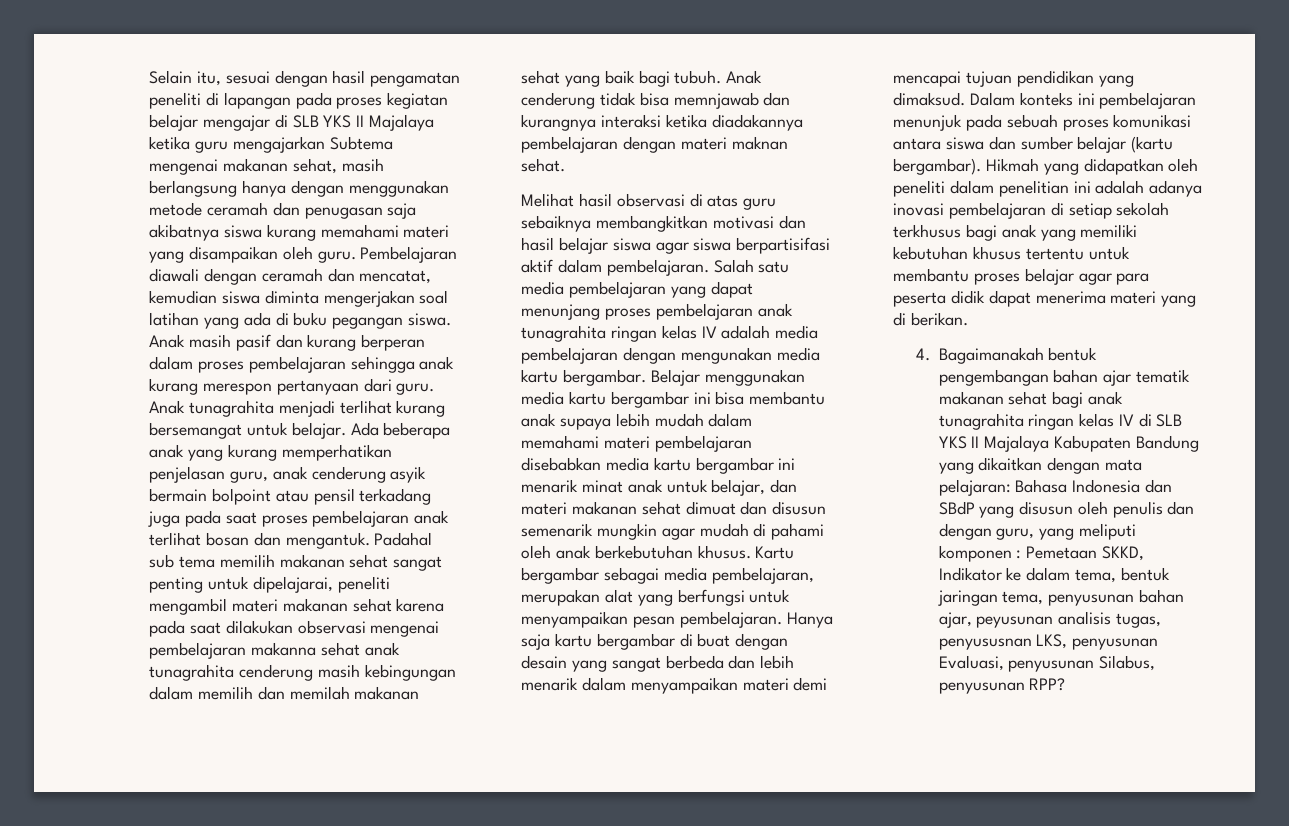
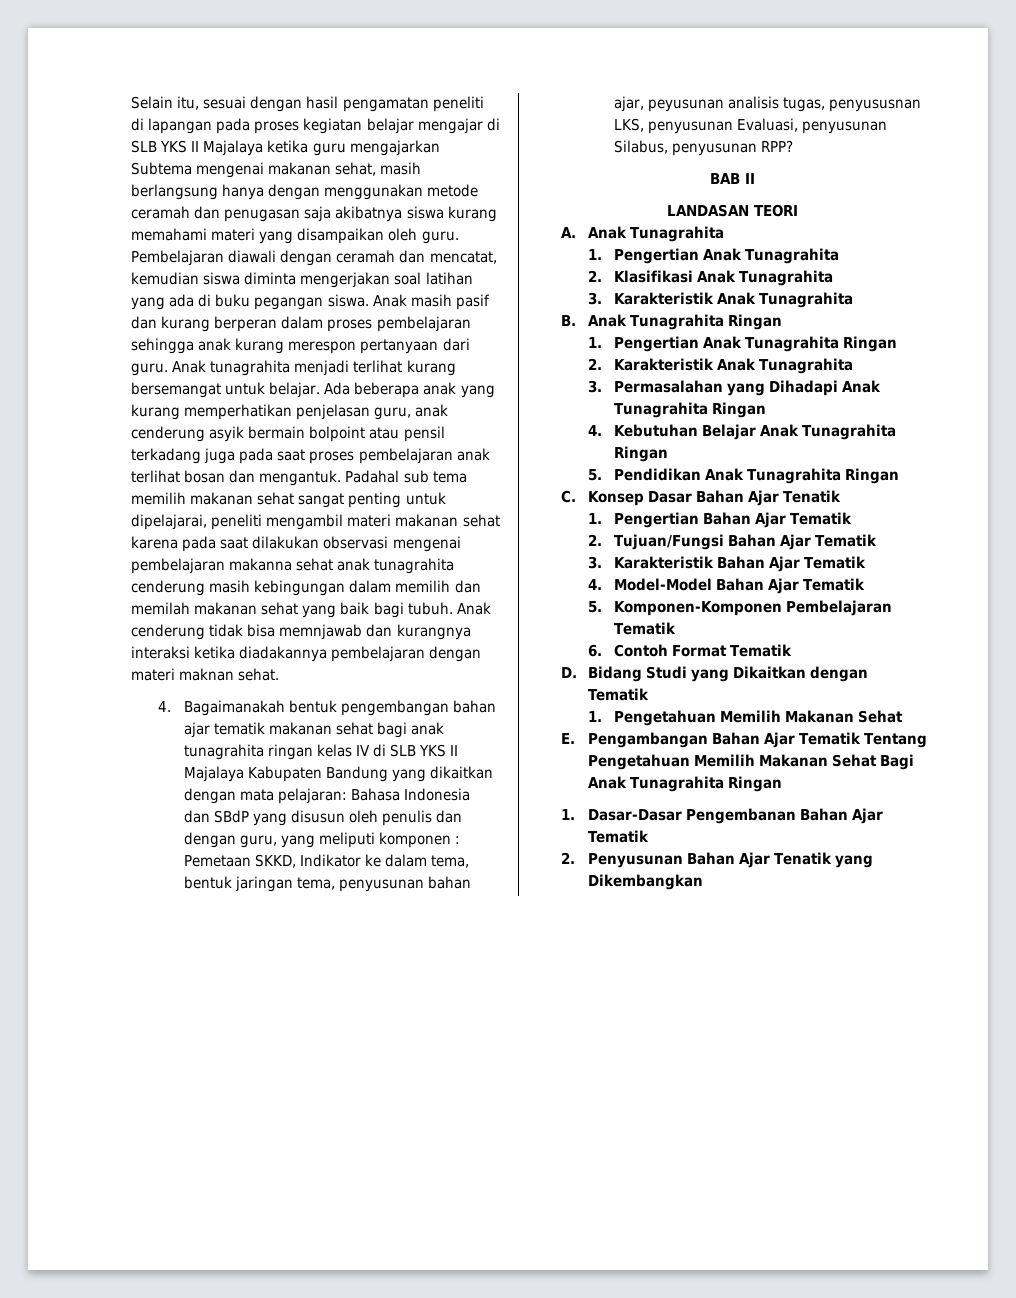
[521,193,777,210] [521,215,806,232] [521,237,831,254] [521,259,790,276] [521,281,753,298] [521,303,793,320] [521,325,819,342] [521,347,820,364] [521,369,805,386] [521,391,826,408] [521,413,753,430] [521,435,752,452] [521,457,796,474] [521,479,798,496] [521,501,827,515] [521,523,825,540] [521,545,795,559] [521,567,814,584] [521,589,791,606] [521,611,833,628] [521,633,789,650] [521,655,795,672] [521,677,828,694] [893,70,1134,87] [893,92,1197,109] [893,114,1192,131] [893,136,1174,153] [893,158,1199,175] [893,180,1203,197] [893,202,1170,219] [893,224,1138,241] [893,246,1130,260] [893,268,1150,285] [893,290,1197,307] [893,312,969,326] // Melihat hasil observasi di atas guru sebaiknya membangkitkan motivasi dan hasil belajar siswa agar siswa berpartisifasi aktif dalam pembelajaran. Salah satu media pembelajaran yang dapat menunjang proses pembelajaran anak tunagrahita ringan kelas IV adalah media pembelajaran dengan mengunakan media kartu bergambar. Belajar menggunakan media kartu bergambar ini bisa membantu anak supaya lebih mudah dalam memahami materi pembelajaran disebabkan media kartu bergambar ini menarik minat anak untuk belajar, dan materi makanan sehat dimuat dan disusun semenarik mungkin agar mudah di pahami oleh anak berkebutuhan khusus. Kartu bergambar sebagai media pembelajaran, merupakan alat yang berfungsi untuk menyampaikan pesan pembelajaran. Hanya saja kartu bergambar di buat dengan desain yang sangat berbeda dan lebih menarik dalam menyampaikan materi demi mencapai tujuan pendidikan yang dimaksud. Dalam konteks ini pembelajaran menunjuk pada sebuah proses komunikasi antara siswa dan sumber belajar (kartu bergambar). Hikmah yang didapatkan oleh peneliti dalam penelitian ini adalah adanya inovasi pembelajaran di setiap sekolah terkhusus bagi anak yang memiliki kebutuhan khusus tertentu untuk membantu proses belajar agar para peserta didik dapat menerima materi yang di berikan. -> (280, 674) none
(1066, 684) none -> [710,173,755,184] [667,204,798,217] [561,226,724,242] [587,248,839,264] [587,270,833,286] [587,292,853,308] [561,314,782,330] [587,336,897,352] [587,358,853,374] [587,380,881,396] [613,402,766,418] [587,424,896,440] [613,446,668,462] [587,468,899,484] [561,490,841,506] [587,512,852,528] [587,534,877,550] [587,556,866,572] [587,578,865,594] [587,600,892,616] [613,622,676,635] [587,644,792,657] [561,666,868,682] [587,688,650,701] [587,710,903,726] [561,732,927,748] [587,754,914,770] [587,776,782,792] [561,808,883,824] [587,830,650,843] [561,852,873,868] [587,874,703,890] // BAB II // LANDASAN TEORI // A. Anak Tunagrahita // 1. Pengertian Anak Tunagrahita // 2. Klasifikasi Anak Tunagrahita // 3. Karakteristik Anak Tunagrahita // B. Anak Tunagrahita Ringan // 1. Pengertian Anak Tunagrahita Ringan // 2. Karakteristik Anak Tunagrahita // 3. Permasalahan yang Dihadapi Anak Tunagrahita Ringan // 4. Kebutuhan Belajar Anak Tunagrahita Ringan // 5. Pendidikan Anak Tunagrahita Ringan // C. Konsep Dasar Bahan Ajar Tenatik // 1. Pengertian Bahan Ajar Tematik // 2. Tujuan/Fungsi Bahan Ajar Tematik // 3. Karakteristik Bahan Ajar Tematik // 4. Model-Model Bahan Ajar Tematik // 5. Komponen-Komponen Pembelajaran Tematik // 6. Contoh Format Tematik // D. Bidang Studi yang Dikaitkan dengan Tematik // 1. Pengetahuan Memilih Makanan Sehat // E. Pengambangan Bahan Ajar Tematik Tentang Pengetahuan Memilih Makanan Sehat Bagi Anak Tunagrahita Ringan // 1. Dasar-Dasar Pengembanan Bahan Ajar Tematik // 2. Penyusunan Bahan Ajar Tenatik yang Dikembangkan

